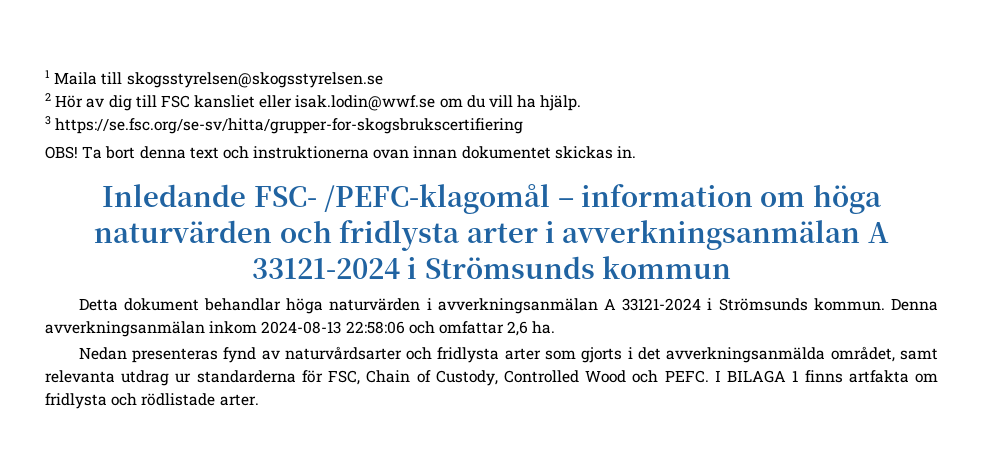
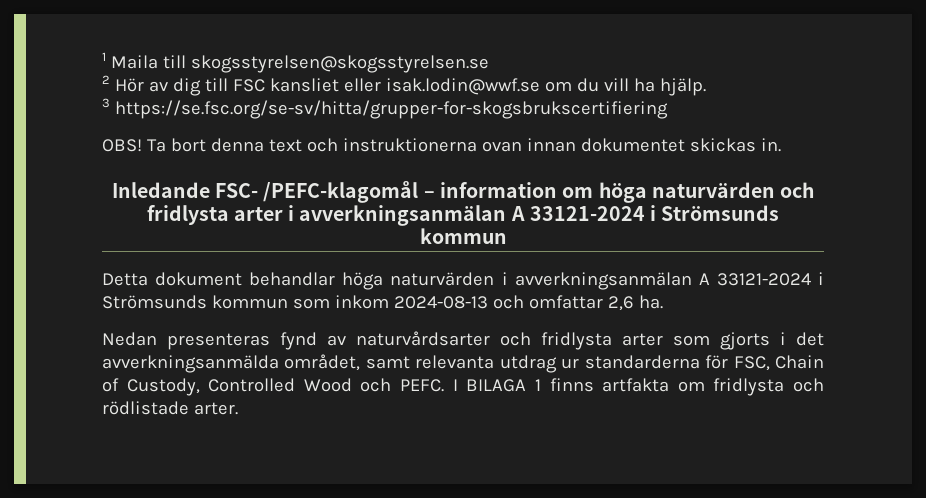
[813,298,938,311] [45,321,205,337] kommun. Denna avverkningsanmälan -> [211,295,330,309] kommun som
[345,321,405,334] 22:58:06 -> (488, 302) none

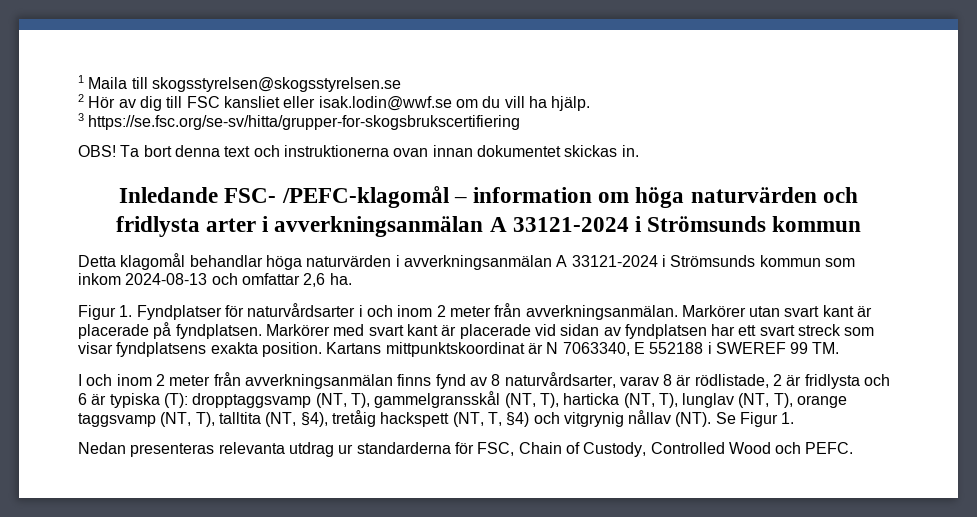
[155,272,243,286] dokument -> [120,253,186,270] klagomål
[102,331,824,350] [102,354,410,373] Nedan presenteras fynd av naturvårdsarter och fridlysta arter som gjorts i det avverkningsanmälda området, samt -> [78,303,873,320] [78,322,875,339] [78,342,840,357] [78,372,891,389] [78,391,848,408] [78,410,795,427] [78,442,215,457] Figur 1. Fyndplatser för naturvårdsarter i och inom 2 meter från avverkningsanmälan. Markörer utan svart kant är placerade på fyndplatsen. Markörer med svart kant är placerade vid sidan av fyndplatsen har ett svart streck som visar fyndplatsens exakta position. Kartans mittpunktskoordinat är N 7063340, E 552188 i SWEREF 99 TM. // I och inom 2 meter från avverkningsanmälan finns fynd av 8 naturvårdsarter, varav 8 är rödlistade, 2 är fridlysta och 6 är typiska (T): dropptaggsvamp (NT, T), gammelgransskål (NT, T), harticka (NT, T), lunglav (NT, T), orange taggsvamp (NT, T), talltita (NT, §4), tretåig hackspett (NT, T, §4) och vitgrynig nållav (NT). Se Figur 1. // Nedan presenteras
[452,378,824,396] [102,401,238,415] I BILAGA 1 finns artfakta om fridlysta och rödlistade arter. -> (854, 448) none

